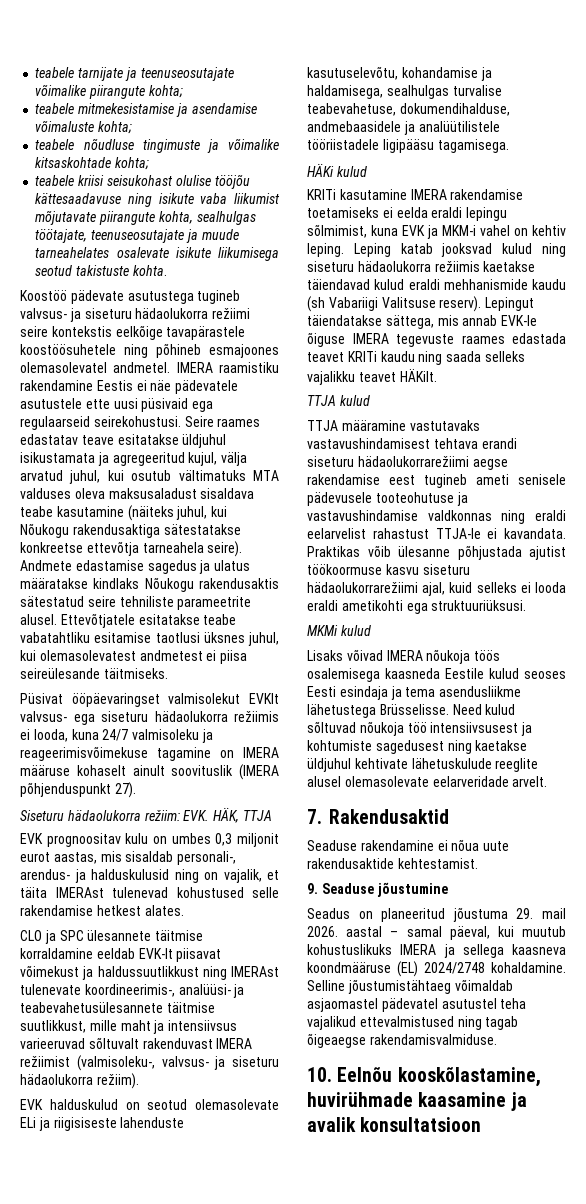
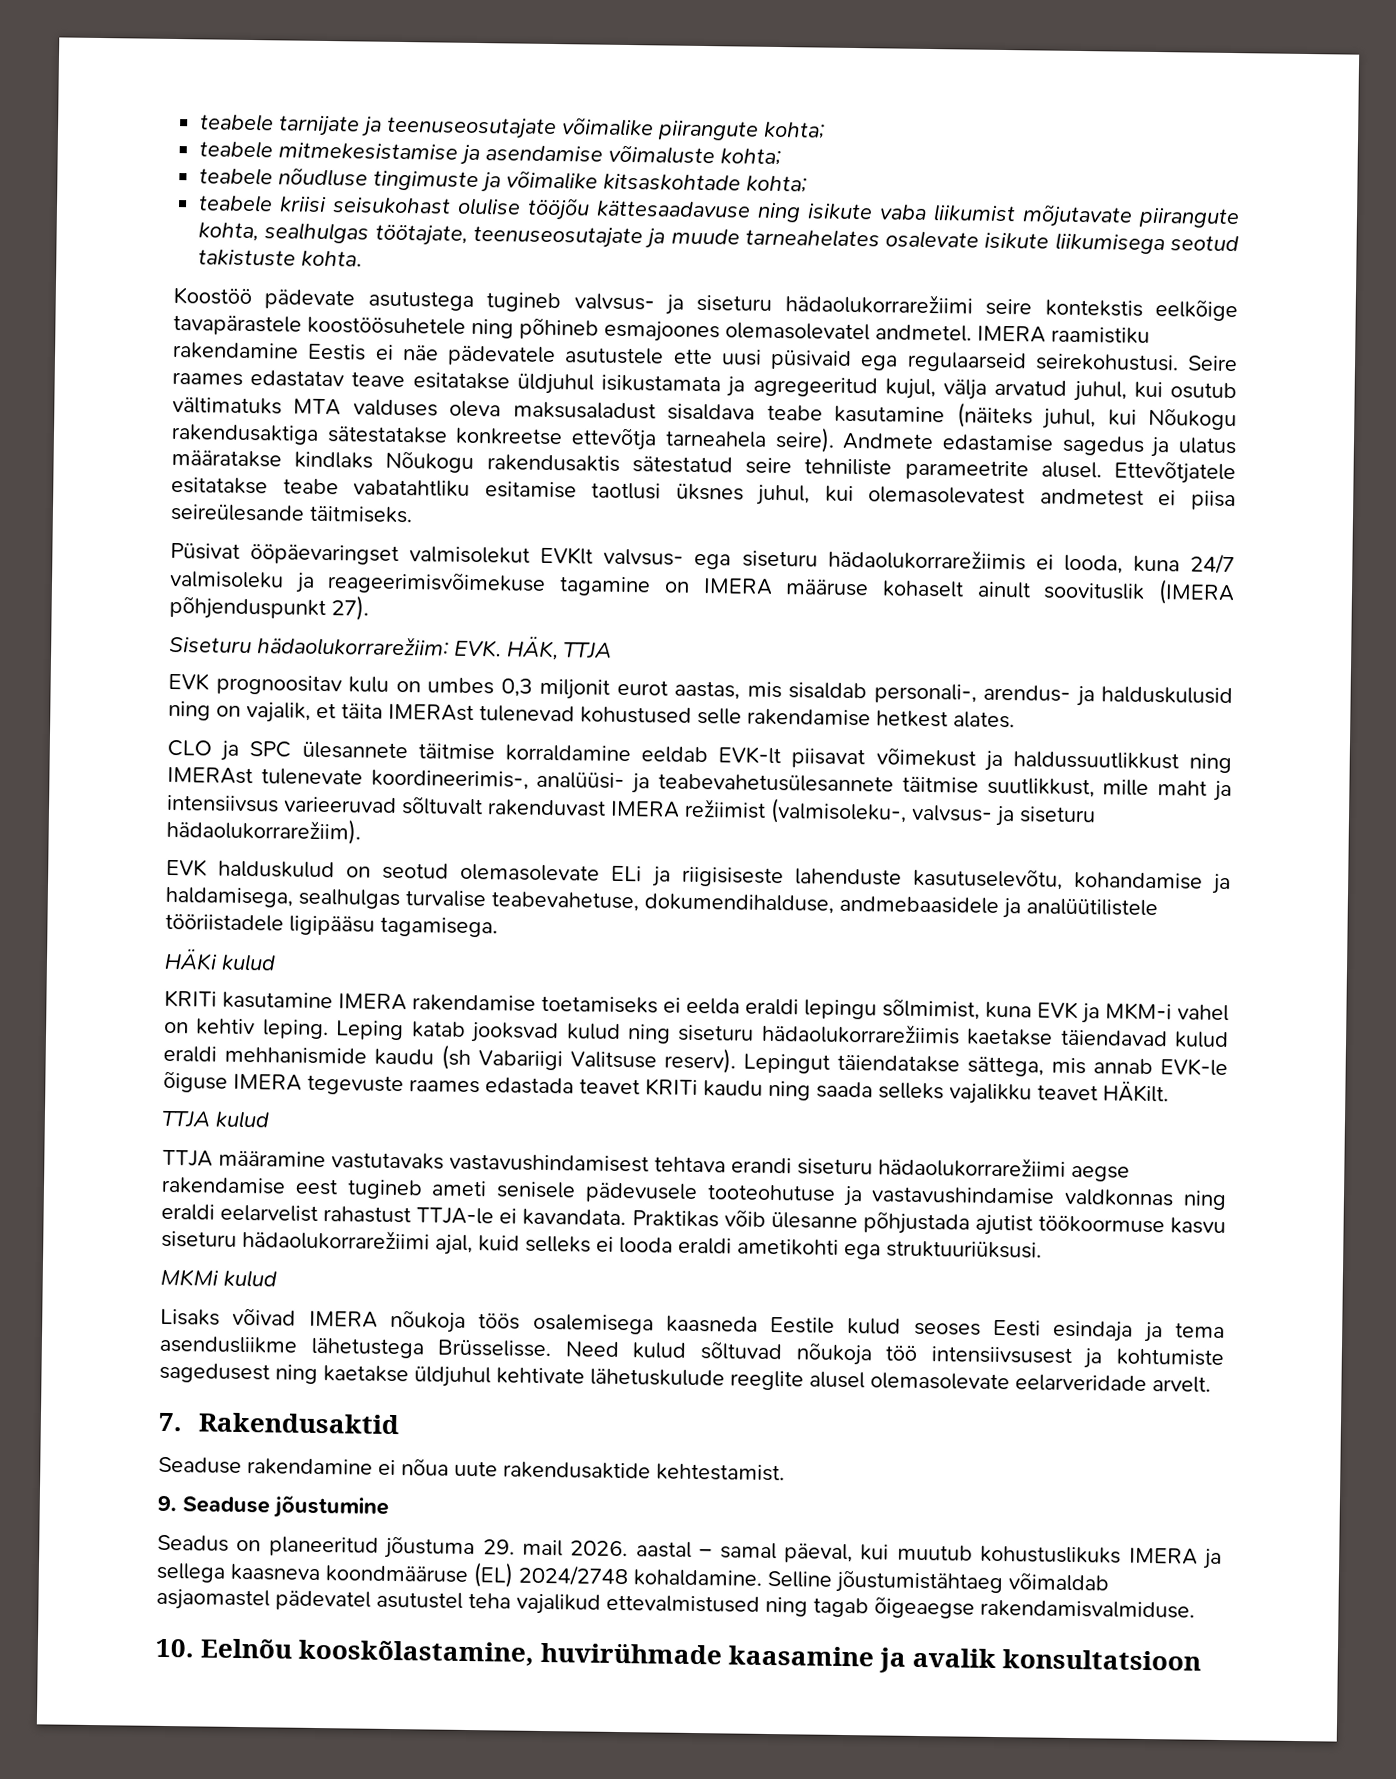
[135,308,251,319] hädaolukorra režiimi -> [784,293,973,315] hädaolukorrarežiimi
[154,711,279,722] hädaolukorra režiimis -> [827,548,1026,571] hädaolukorrarežiimis
[67,809,180,821] hädaolukorra režiim: -> [257,635,449,657] hädaolukorrarežiim:
[20,1073,139,1089] hädaolukorra režiim). -> [166,816,361,845] hädaolukorrarežiim).
[357,261,480,272] hädaolukorra režiimis -> [760,1022,960,1045] hädaolukorrarežiimis

